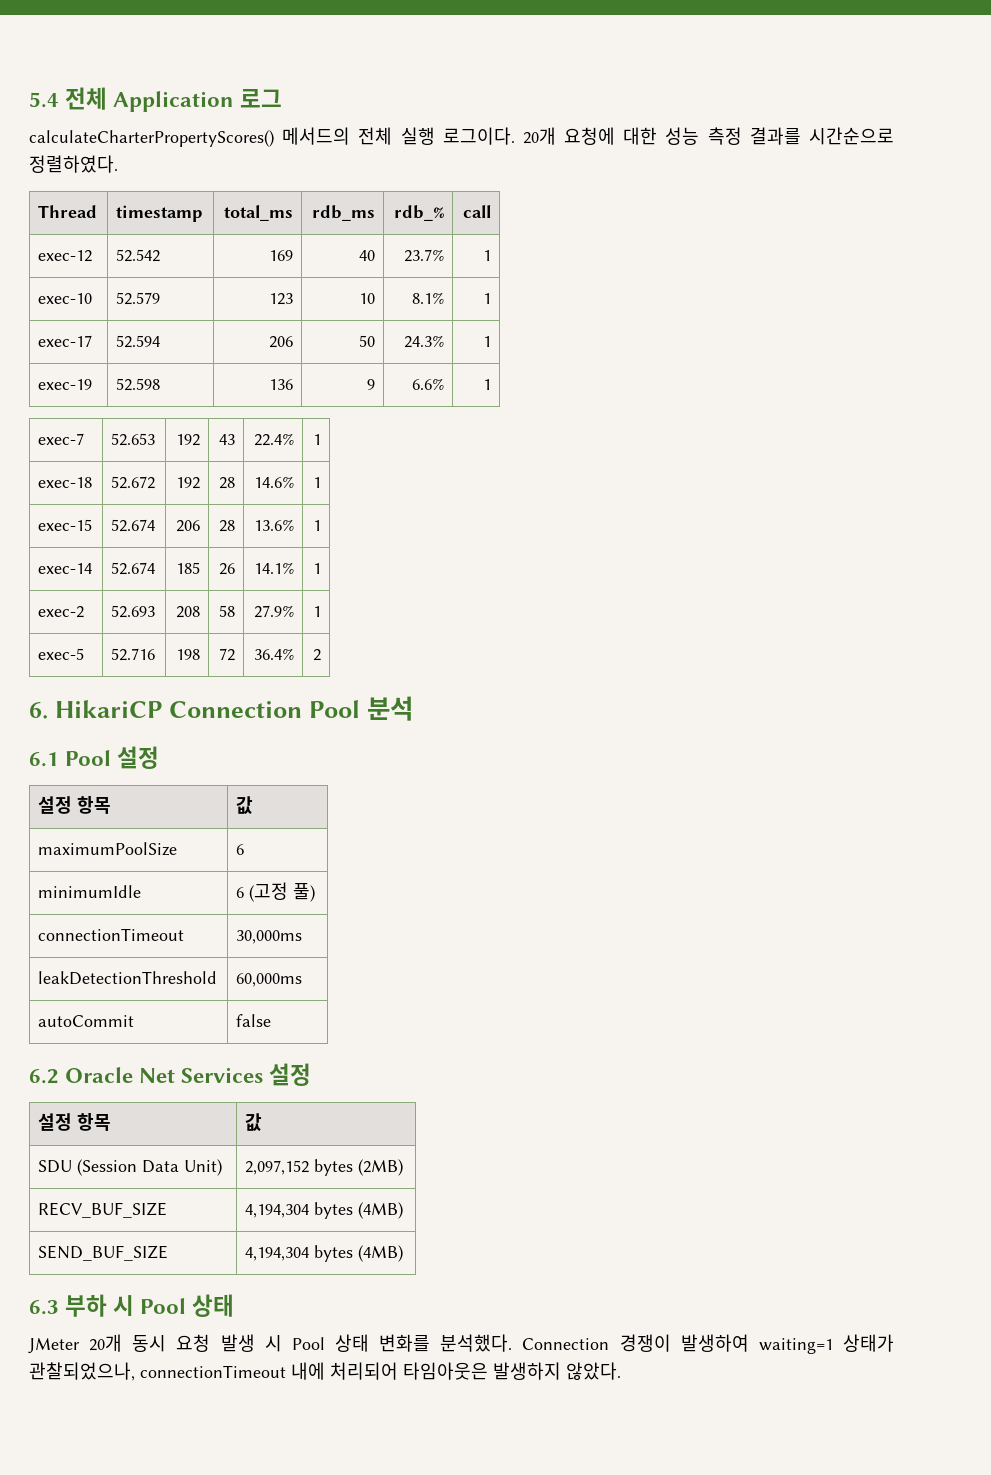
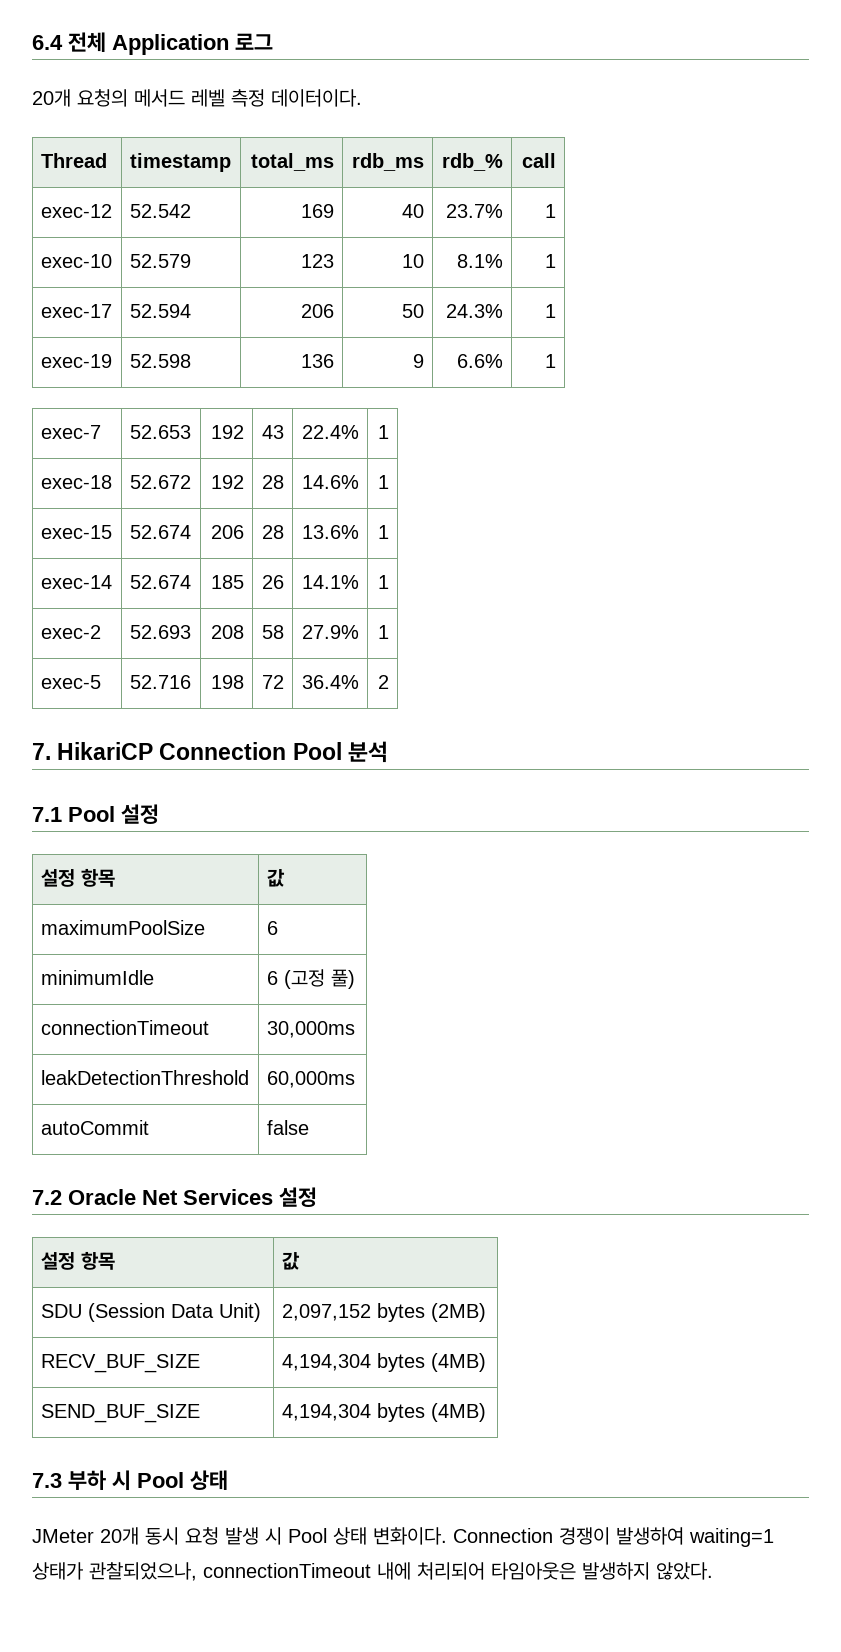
[29,92,59,108] 5.4 -> [32,35,63,50] 6.4
[29,127,894,147] [29,155,118,173] calculateCharterPropertyScores() 메서드의 전체 실행 로그이다. 20개 요청에 대한 성능 측정 결과를 시간순으로 정렬하였다. -> [32,89,362,107] 20개 요청의 메서드 레벨 측정 데이터이다.
[29,702,48,719] 6. -> [32,743,51,760] 7.
[29,752,59,767] 6.1 -> [32,807,62,822] 7.1
[29,1069,59,1084] 6.2 -> [32,1190,62,1205] 7.2
[29,1300,59,1315] 6.3 -> [32,1473,62,1488] 7.3
[379,1334,513,1352] 변화를 분석했다. -> [373,1527,447,1545] 변화이다.

